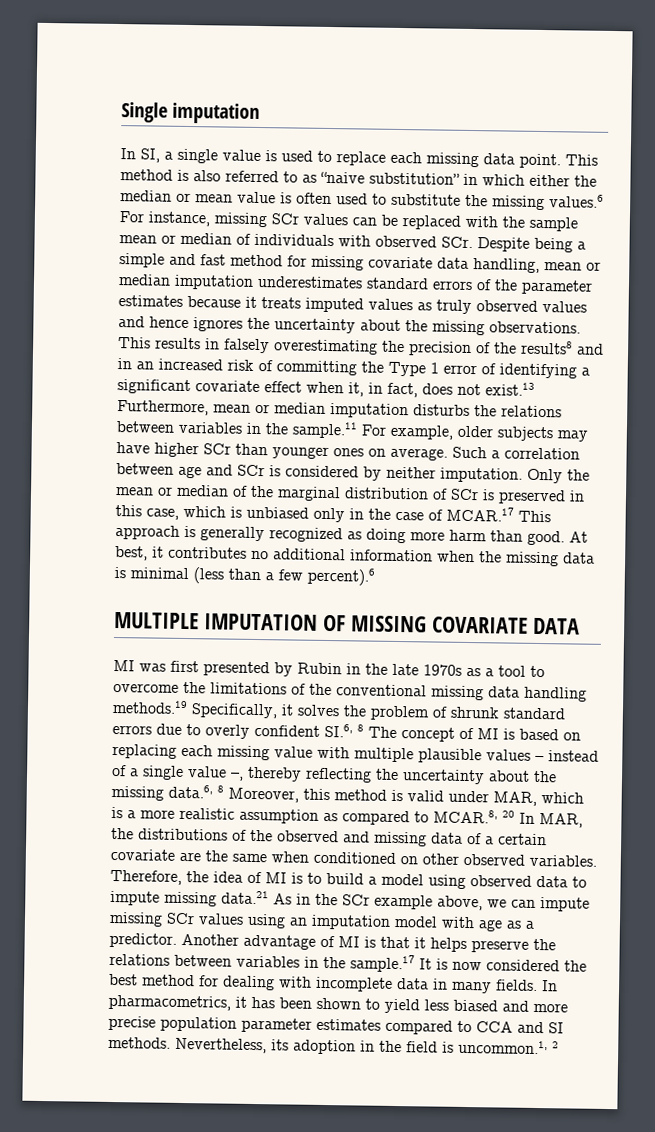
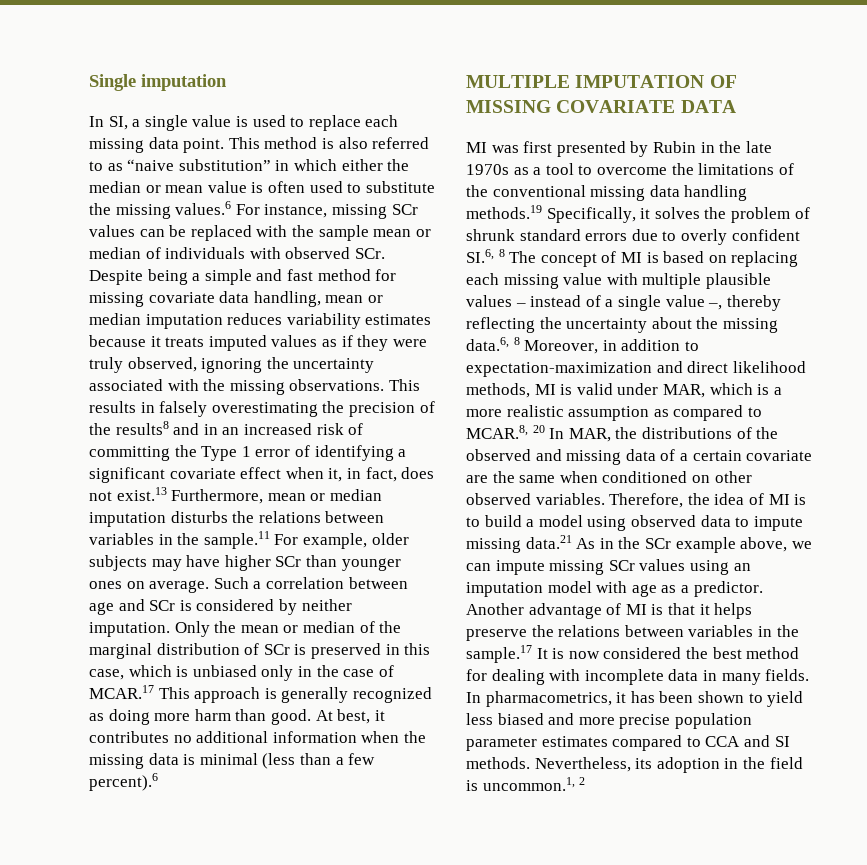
[257,275,593,295] underestimates standard errors of the parameter -> [227,313,361,329] reduces variability
[436,299,587,315] [118,316,401,334] truly observed values and hence ignores the uncertainty about -> [341,335,427,351] [89,357,375,373] [89,379,199,391] if they were truly observed, ignoring the uncertainty associated with
[303,788,387,801] this method -> [602,339,699,351] [466,361,806,377] [466,383,556,398] in addition to expectation-maximization and direct likelihood methods, MI

